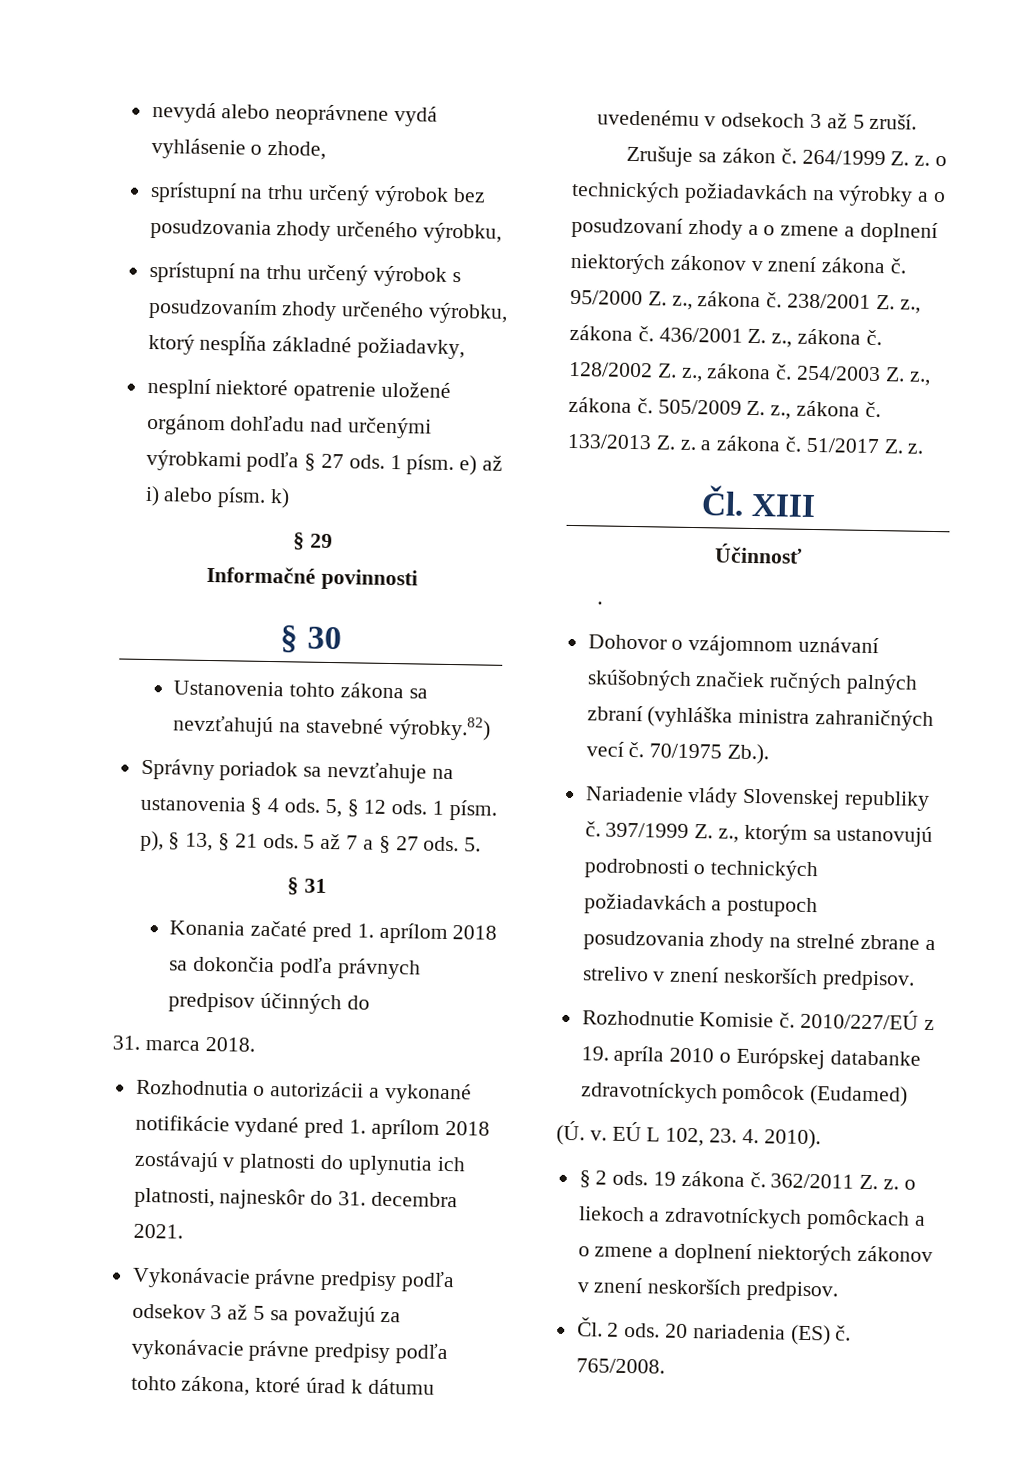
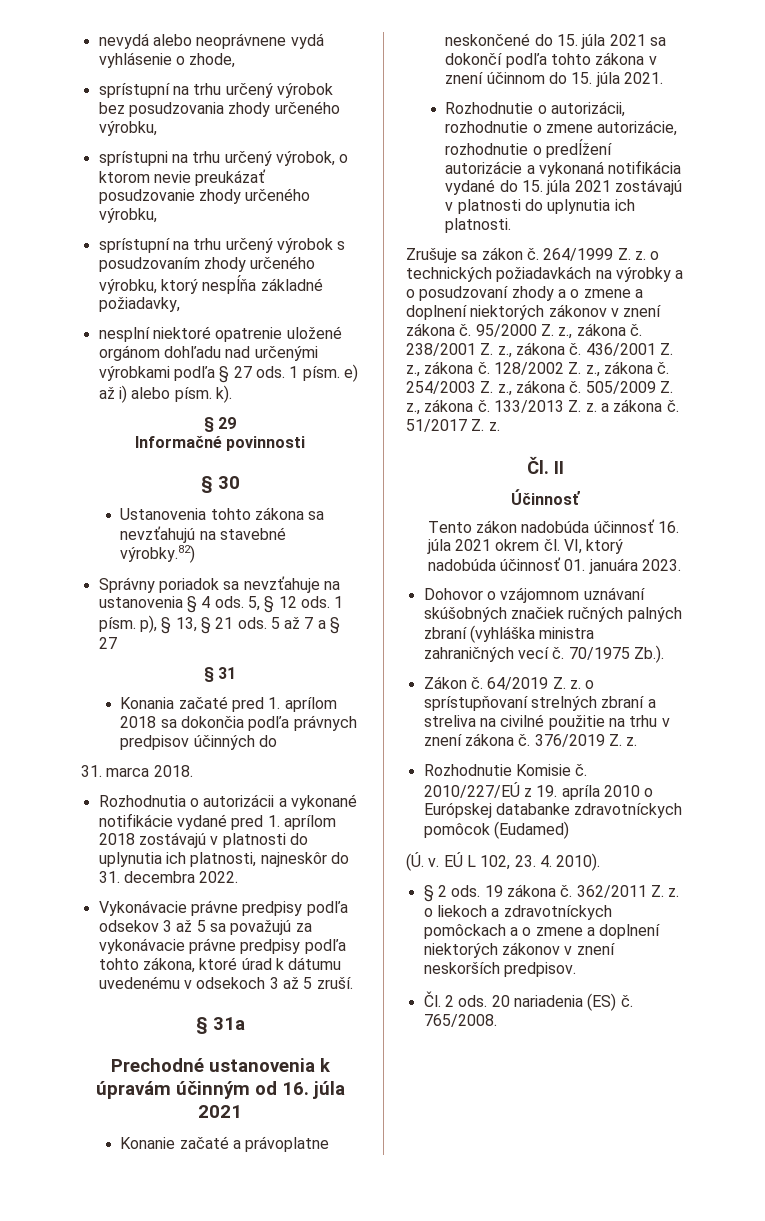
(503, 233) none -> [98,151,349,166] [98,169,267,186] [98,188,311,204] [98,208,157,223] // sprístupni na trhu určený výrobok, o ktorom nevie preukázať posudzovanie zhody určeného výrobku,
[270,488,291,509] k) -> [215,385,232,403] k).
[423,836,482,852] ods. 5. -> (117, 643) none
[132,1223,183,1239] 2021. -> [199,871,239,883] 2022.
(918, 121) none -> [195,1017,245,1034] [110,1058,331,1072] [95,1081,345,1099] [198,1105,242,1118] [120,1136,330,1152] [445,33,666,49] [445,52,657,68] [445,72,663,87] [445,101,625,117] [445,120,678,136] [445,139,612,158] [445,160,682,177] [445,179,682,195] [445,199,635,214] [445,218,512,233] // § 31a // Prechodné ustanovenia k úpravám účinným od 16. júla 2021 // Konanie začaté a právoplatne neskončené do 15. júla 2021 sa dokončí podľa tohto zákona v znení účinnom do 15. júla 2021. // Rozhodnutie o autorizácii, rozhodnutie o zmene autorizácie, rozhodnutie o predĺžení autorizácie a vykonaná notifikácia vydané do 15. júla 2021 zostávajú v platnosti do uplynutia ich platnosti.
[751,493,817,518] XIII -> [553,461,564,474] II
[596,601,603,605] . -> [427,519,679,533] [426,539,624,554] [427,557,681,574] Tento zákon nadobúda účinnosť 16. júla 2021 okrem čl. VI, ktorý nadobúda účinnosť 01. januára 2023.
[584,786,931,811] [584,821,934,848] [583,858,820,882] [583,893,819,918] [582,930,936,953] [582,966,915,991] Nariadenie vlády Slovenskej republiky č. 397/1999 Z. z., ktorým sa ustanovujú podrobnosti o technických požiadavkách a postupoch posudzovania zhody na strelné zbrane a strelivo v znení neskorších predpisov. -> [423,676,595,690] [423,696,656,711] [423,714,670,730] [423,733,638,747] Zákon č. 64/2019 Z. z. o sprístupňovaní strelných zbraní a streliva na civilné použitie na trhu v znení zákona č. 376/2019 Z. z.

